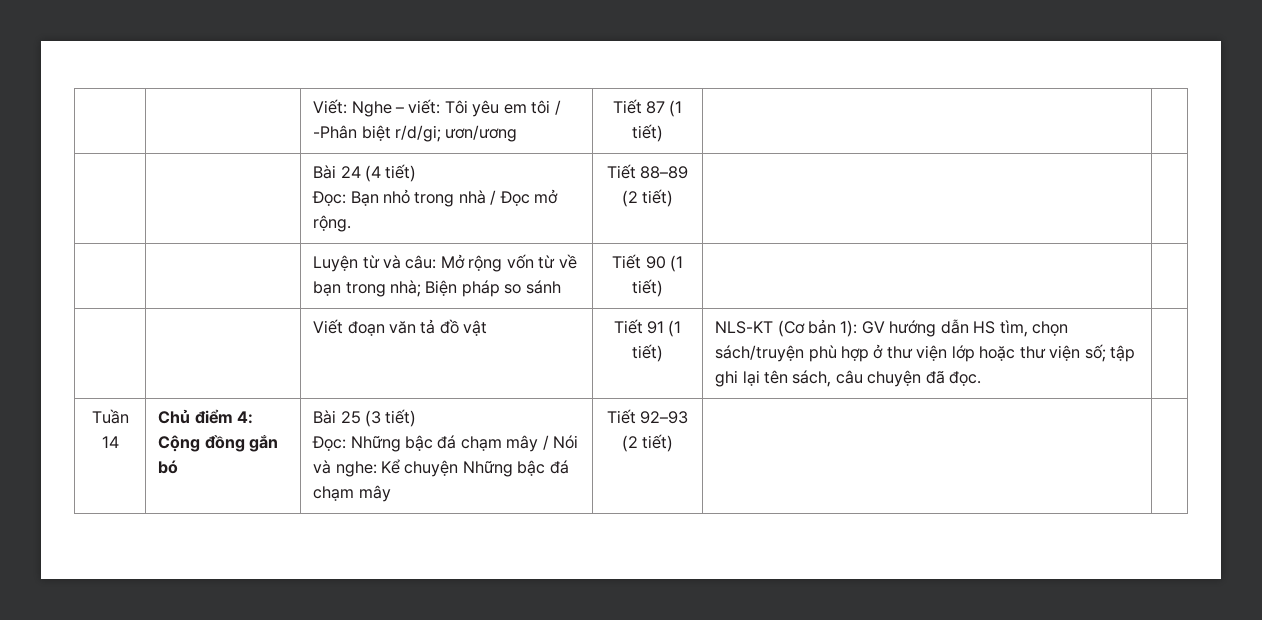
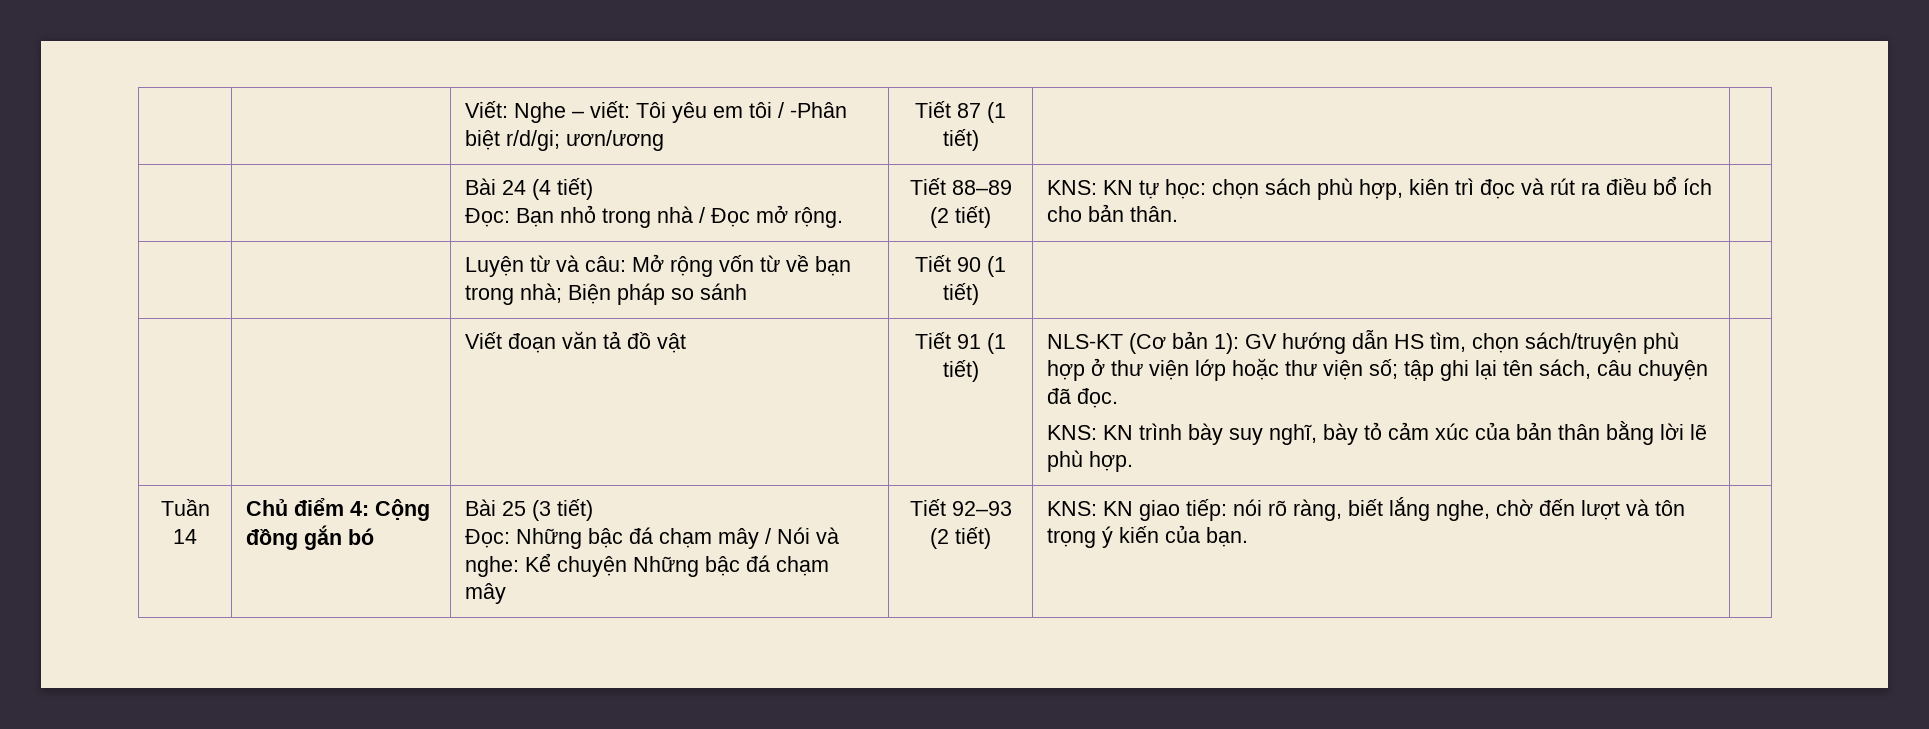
(674, 198) none -> [1047,176,1713,200] [1047,204,1179,222] KNS: KN tự học: chọn sách phù hợp, kiên trì đọc và rút ra điều bổ ích cho bản thân.
(982, 378) none -> [1047,421,1708,445] [1047,450,1134,472] // KNS: KN trình bày suy nghĩ, bày tỏ cảm xúc của bản thân bằng lời lẽ phù hợp.
(674, 443) none -> [1047,497,1686,521] [1047,525,1249,548] KNS: KN giao tiếp: nói rõ ràng, biết lắng nghe, chờ đến lượt và tôn trọng ý kiến của bạn.

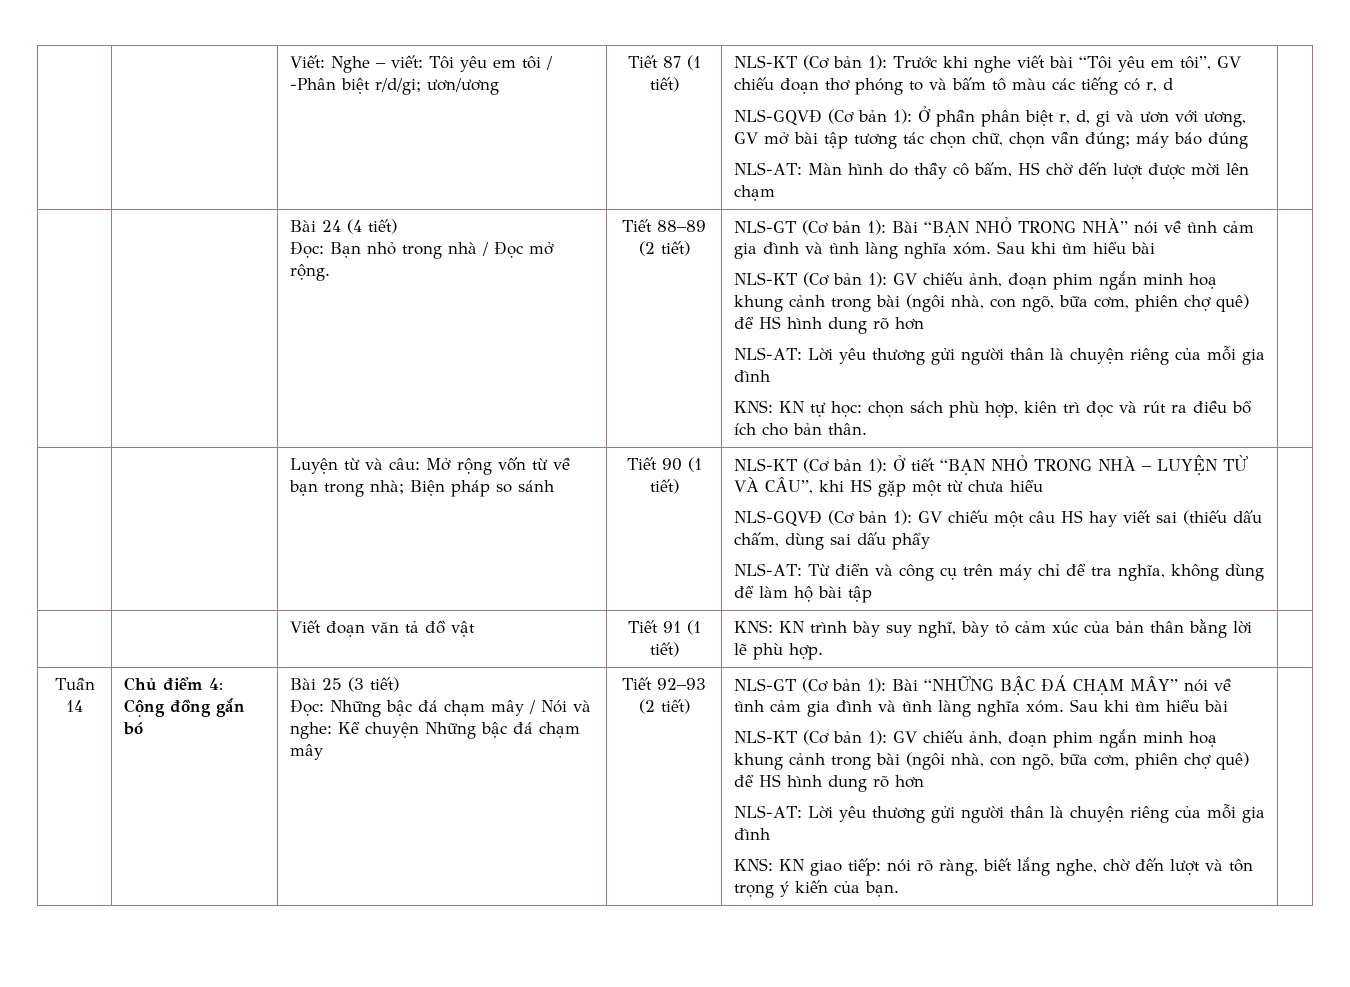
(979, 140) none -> [733,55,1242,73] [733,77,1173,95] [733,106,1246,127] [733,131,1248,149] [733,162,1249,179] [733,185,775,201] NLS-KT (Cơ bản 1): Trước khi nghe viết bài “Tôi yêu em tôi”, GV chiếu đoạn thơ phóng to và bấm tô màu các tiếng có r, d // NLS-GQVĐ (Cơ bản 1): Ở phần phân biệt r, d, gi và ươn với ương, GV mở bài tập tương tác chọn chữ, chọn vần đúng; máy báo đúng // NLS-AT: Màn hình do thầy cô bấm, HS chờ đến lượt được mời lên chạm
(991, 217) none -> [733,217,1254,237] [733,241,1155,259] [733,271,1217,290] [733,294,1249,312] [733,316,924,334] [733,346,1265,365] [733,370,770,382] NLS-GT (Cơ bản 1): Bài “BẠN NHỎ TRONG NHÀ” nói về tình cảm gia đình và tình làng nghĩa xóm. Sau khi tìm hiểu bài // NLS-KT (Cơ bản 1): GV chiếu ảnh, đoạn phim ngắn minh hoạ khung cảnh trong bài (ngôi nhà, con ngõ, bữa cơm, phiên chợ quê) để HS hình dung rõ hơn // NLS-AT: Lời yêu thương gửi người thân là chuyện riêng của mỗi gia đình //
(979, 294) none -> [733,455,1249,475] [733,477,1043,497] [733,510,1262,527] [733,532,930,550] [733,563,1264,581] [733,585,872,603] NLS-KT (Cơ bản 1): Ở tiết “BẠN NHỎ TRONG NHÀ – LUYỆN TỪ VÀ CÂU”, khi HS gặp một từ chưa hiểu // NLS-GQVĐ (Cơ bản 1): GV chiếu một câu HS hay viết sai (thiếu dấu chấm, dùng sai dấu phẩy // NLS-AT: Từ điển và công cụ trên máy chỉ để tra nghĩa, không dùng để làm hộ bài tập
[1047,330,1680,354] [1047,358,1709,381] [1047,388,1119,408] NLS-KT (Cơ bản 1): GV hướng dẫn HS tìm, chọn sách/truyện phù hợp ở thư viện lớp hoặc thư viện số; tập ghi lại tên sách, câu chuyện đã đọc. // -> (679, 649) none
(991, 538) none -> [733,675,1232,695] [733,699,1228,717] [733,729,1217,748] [733,752,1249,770] [733,774,924,792] [733,804,1265,823] [733,828,770,840] NLS-GT (Cơ bản 1): Bài “NHỮNG BẬC ĐÁ CHẠM MÂY” nói về tình cảm gia đình và tình làng nghĩa xóm. Sau khi tìm hiểu bài // NLS-KT (Cơ bản 1): GV chiếu ảnh, đoạn phim ngắn minh hoạ khung cảnh trong bài (ngôi nhà, con ngõ, bữa cơm, phiên chợ quê) để HS hình dung rõ hơn // NLS-AT: Lời yêu thương gửi người thân là chuyện riêng của mỗi gia đình //

